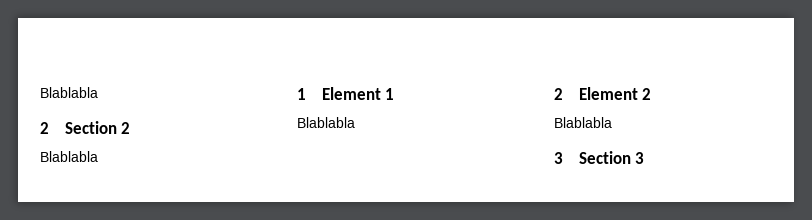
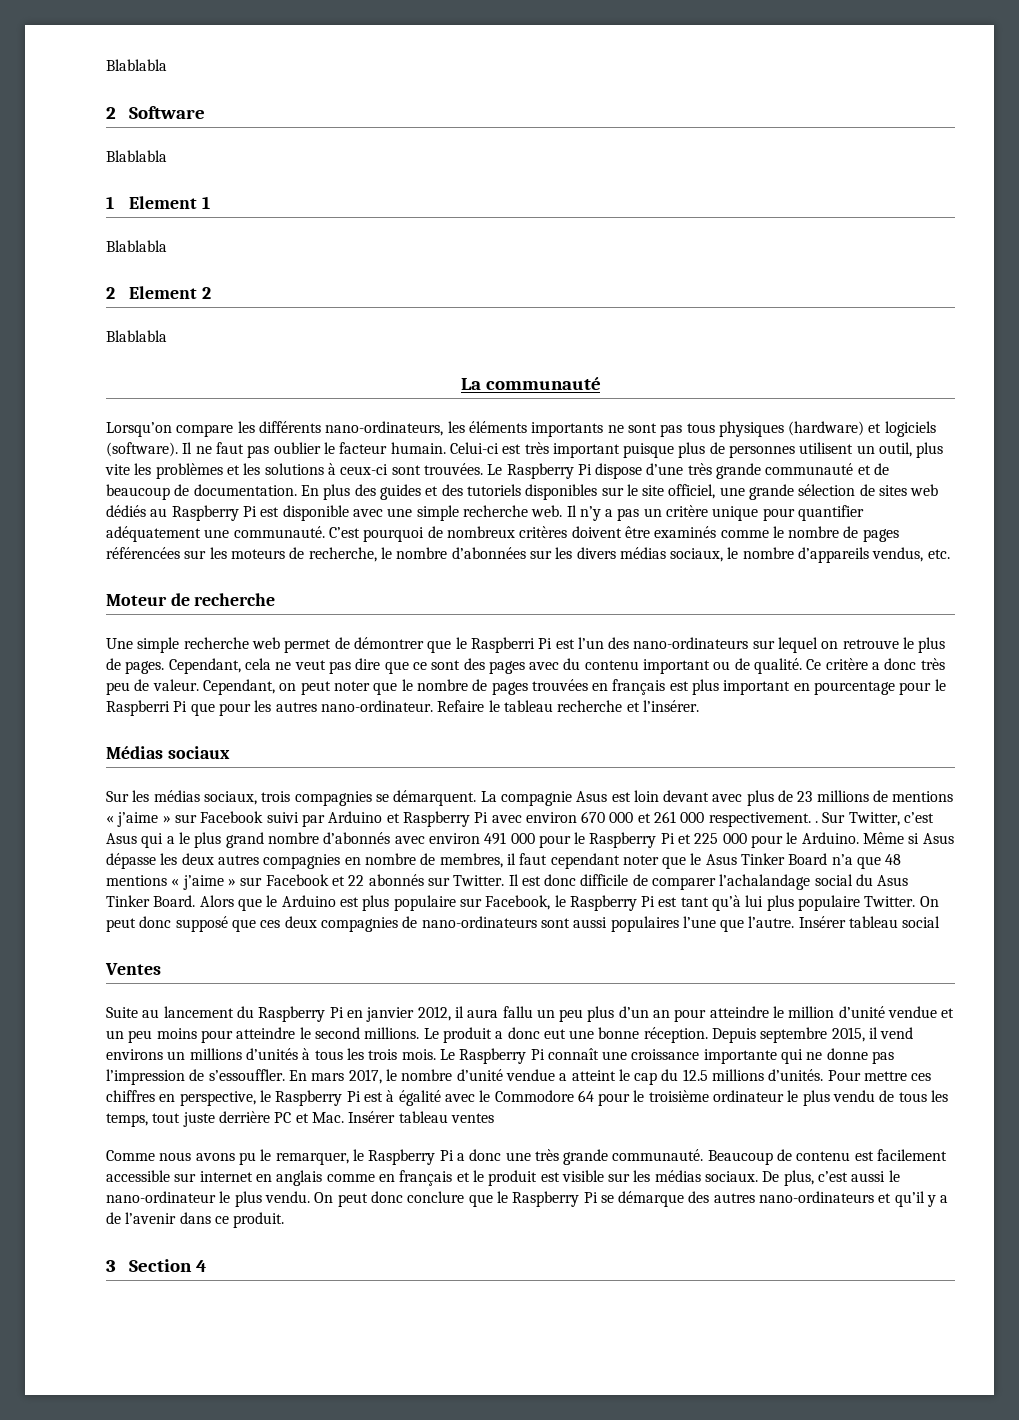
[40,87,98,98] [40,121,131,134] Blablabla // 2 Section 2 -> [106,59,167,71] [106,106,205,119] Blablabla // 2 Software
(612, 122) none -> [460,377,601,390] [106,421,936,437] [106,442,944,458] [105,463,890,479] [106,484,939,500] [106,505,865,521] [106,526,899,542] [106,547,950,563] [106,593,276,606] [106,637,946,653] [106,658,945,674] [106,679,946,695] [106,700,699,716] [106,746,230,759] [106,790,954,806] [106,811,935,827] [106,832,954,848] [106,853,902,869] [106,874,909,890] [106,895,939,911] [106,916,941,932] [105,963,161,975] [106,1006,955,1022] [106,1027,914,1043] [106,1048,895,1064] [106,1069,932,1085] [106,1090,949,1106] [106,1111,494,1127] [106,1149,948,1165] [106,1170,900,1186] [106,1191,949,1207] [106,1212,285,1228] // La communauté // Lorsqu’on compare les différents nano-ordinateurs, les éléments importants ne sont pas tous physiques (hardware) et logiciels (software). Il ne faut pas oublier le facteur humain. Celui-ci est très important puisque plus de personnes utilisent un outil, plus vite les problèmes et les solutions à ceux-ci sont trouvées. Le Raspberry Pi dispose d’une très grande communauté et de beaucoup de documentation. En plus des guides et des tutoriels disponibles sur le site officiel, une grande sélection de sites web dédiés au Raspberry Pi est disponible avec une simple recherche web. Il n’y a pas un critère unique pour quantifier adéquatement une communauté. C’est pourquoi de nombreux critères doivent être examinés comme le nombre de pages référencées sur les moteurs de recherche, le nombre d’abonnées sur les divers médias sociaux, le nombre d’appareils vendus, etc. // Moteur de recherche // Une simple recherche web permet de démontrer que le Raspberri Pi est l’un des nano-ordinateurs sur lequel on retrouve le plus de pages. Cependant, cela ne veut pas dire que ce sont des pages avec du contenu important ou de qualité. Ce critère a donc très peu de valeur. Cependant, on peut noter que le nombre de pages trouvées en français est plus important en pourcentage pour le Raspberri Pi que pour les autres nano-ordinateur. Refaire le tableau recherche et l’insérer. // Médias sociaux // Sur les médias sociaux, trois compagnies se démarquent. La compagnie Asus est loin devant avec plus de 23 millions de mentions « j’aime » sur Facebook suivi par Arduino et Raspberry Pi avec environ 670 000 et 261 000 respectivement. . Sur Twitter, c’est Asus qui a le plus grand nombre d’abonnés avec environ 491 000 pour le Raspberry Pi et 225 000 pour le Arduino. Même si Asus dépasse les deux autres compagnies en nombre de membres, il faut cependant noter que le Asus Tinker Board n’a que 48 mentions « j’aime » sur Facebook et 22 abonnés sur Twitter. Il est donc difficile de comparer l’achalandage social du Asus Tinker Board. Alors que le Arduino est plus populaire sur Facebook, le Raspberry Pi est tant qu’à lui plus populaire Twitter. On peut donc supposé que ces deux compagnies de nano-ordinateurs sont aussi populaires l’une que l’autre. Insérer tableau social // Ventes // Suite au lancement du Raspberry Pi en janvier 2012, il aura fallu un peu plus d’un an pour atteindre le million d’unité vendue et un peu moins pour atteindre le second millions. Le produit a donc eut une bonne réception. Depuis septembre 2015, il vend environs un millions d’unités à tous les trois mois. Le Raspberry Pi connaît une croissance importante qui ne donne pas l’impression de s’essouffler. En mars 2017, le nombre d’unité vendue a atteint le cap du 12.5 millions d’unités. Pour mettre ces chiffres en perspective, le Raspberry Pi est à égalité avec le Commodore 64 pour le troisième ordinateur le plus vendu de tous les temps, tout juste derrière PC et Mac. Insérer tableau ventes // Comme nous avons pu le remarquer, le Raspberry Pi a donc une très grande communauté. Beaucoup de contenu est facilement accessible sur internet en anglais comme en français et le produit est visible sur les médias sociaux. De plus, c’est aussi le nano-ordinateur le plus vendu. On peut donc conclure que le Raspberry Pi se démarque des autres nano-ordinateurs et qu’il y a de l’avenir dans ce produit.
[635,152,645,164] 3 -> [195,1260,207,1272] 4

